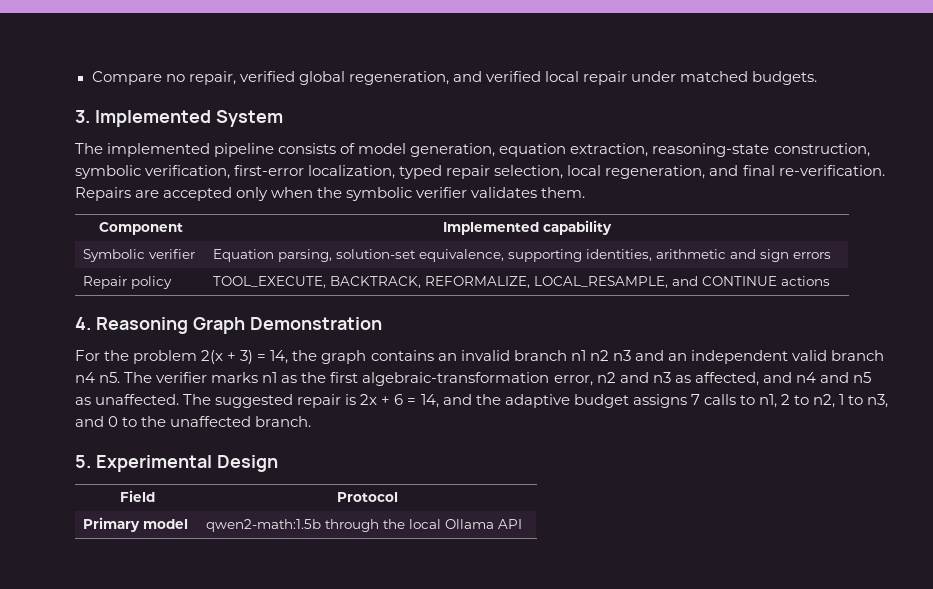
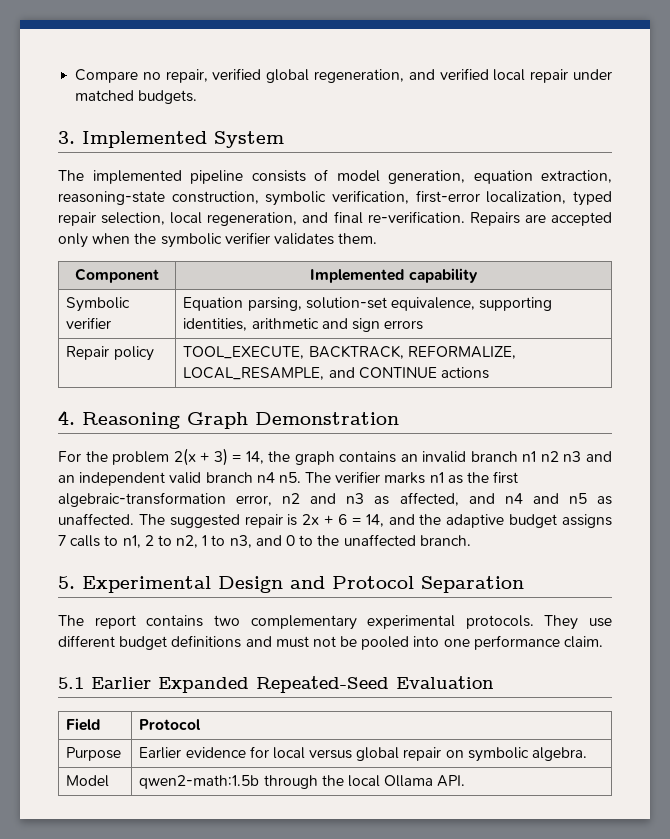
[119,490,155,502] [337,492,398,502] [83,517,189,532] // Field | Protocol // Primary model -> [290,576,524,593] [58,615,612,630] [58,635,604,650] [58,676,494,693] [66,718,101,731] [139,719,202,730] [66,747,122,761] [139,746,587,762] [66,775,110,787] and Protocol Separation // The report contains two complementary experimental protocols. They use different budget definitions and must not be pooled into one performance claim. // 5.1 Earlier Expanded Repeated-Seed Evaluation // Field | Protocol // Purpose | Earlier evidence for local versus global repair on symbolic algebra. // Model
[498,519,523,529] API -> [437,775,466,787] API.

